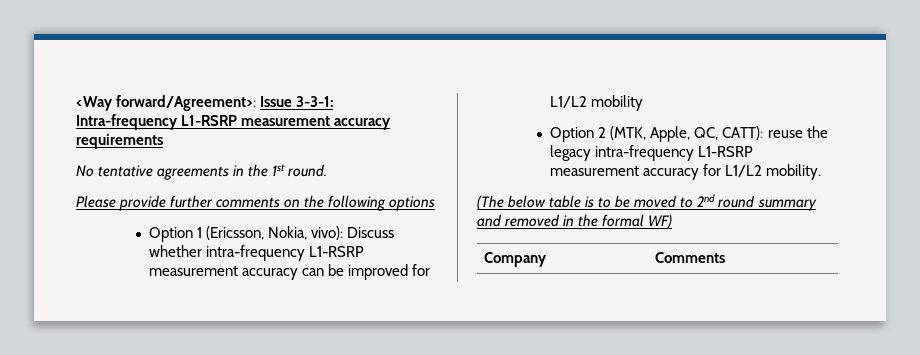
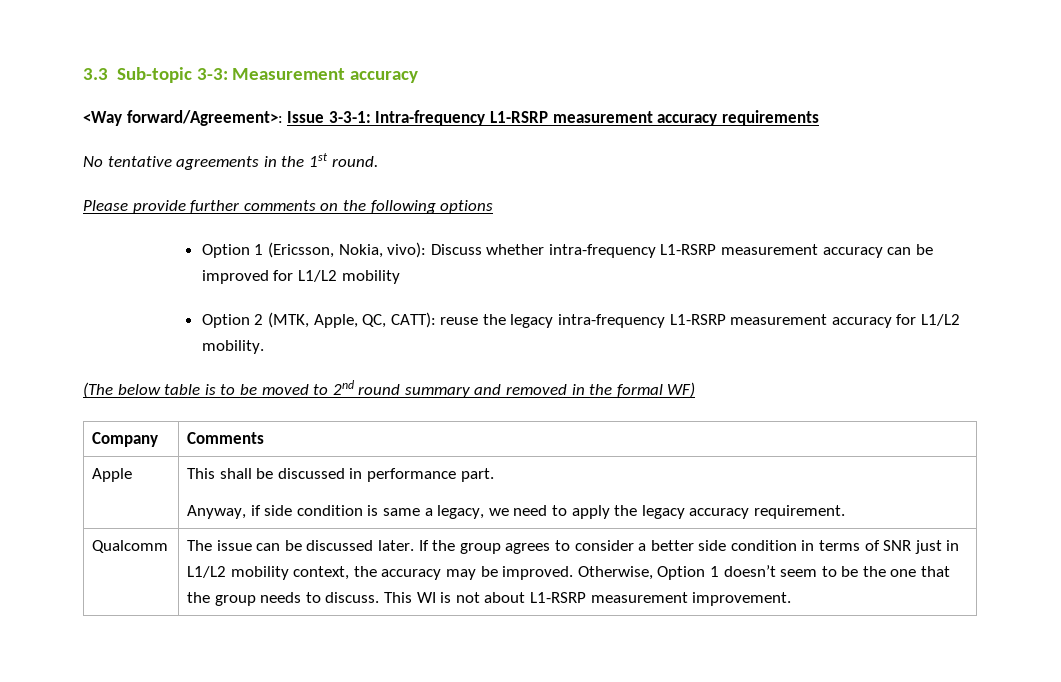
(76, 103) none -> [83,67,419,83] 3.3 Sub-topic 3-3: Measurement accuracy //
(725, 257) none -> [92,468,133,482] [187,468,494,482] [187,505,845,519] [92,540,169,553] [187,540,960,554] [187,565,951,580] [187,592,792,606] // Apple | This shall be discussed in performance part. // Anyway, if side condition is same a legacy, we need to apply the legacy accuracy requirement. // Qualcomm | The issue can be discussed later. If the group agrees to consider a better side condition in terms of SNR just in L1/L2 mobility context, the accuracy may be improved. Otherwise, Option 1 doesn’t seem to be the one that the group needs to discuss. This WI is not about L1-RSRP measurement improvement.

